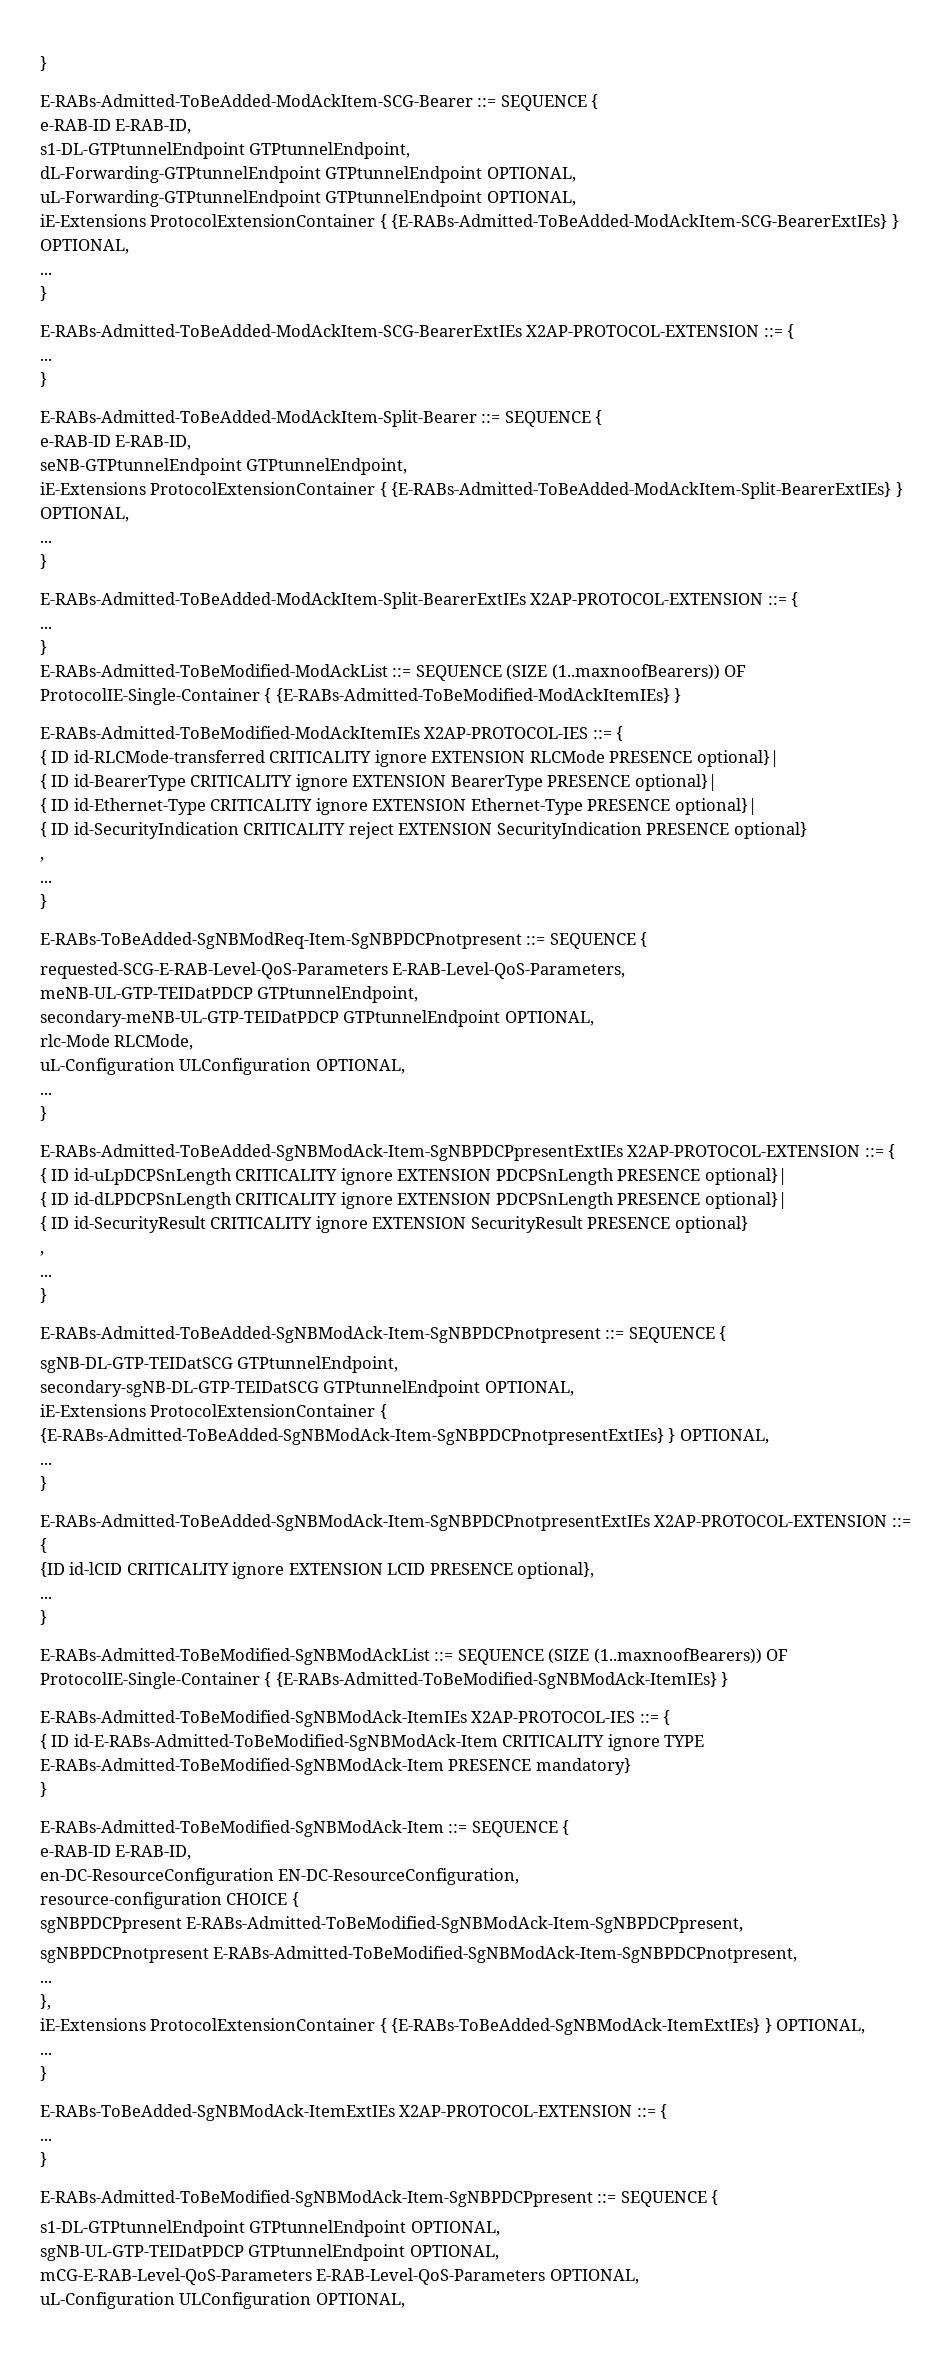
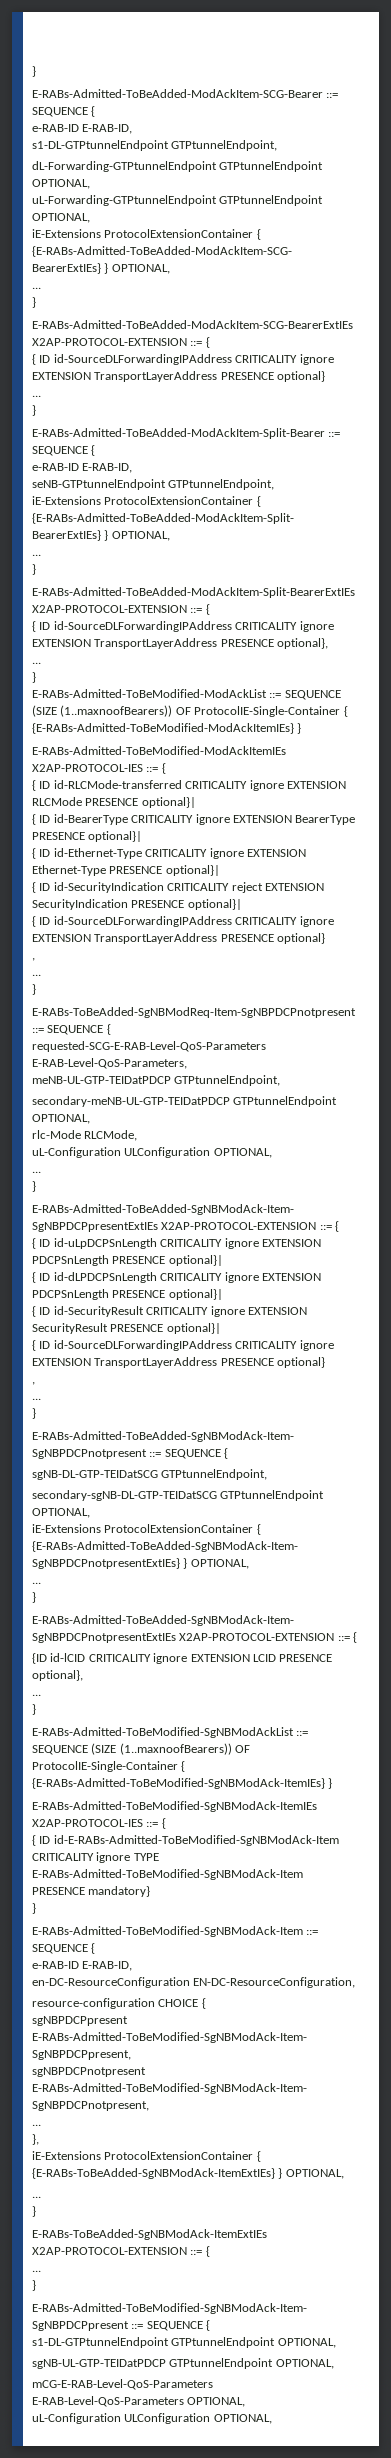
(795, 331) none -> [32,354,334,365] [32,371,326,382] // { ID id-SourceDLForwardingIPAddress CRITICALITY ignore EXTENSION TransportLayerAddress PRESENCE optional}
(799, 599) none -> [32,621,334,632] [32,638,329,649] // { ID id-SourceDLForwardingIPAddress CRITICALITY ignore EXTENSION TransportLayerAddress PRESENCE optional},
(730, 829) none -> [187,899,242,910] [32,916,334,927] [32,933,274,944] optional}| // { ID id-SourceDLForwardingIPAddress CRITICALITY ignore EXTENSION TransportLayerAddress PRESENCE
(671, 1223) none -> [166,1323,221,1334] [32,1340,334,1351] [32,1357,274,1368] optional}| // { ID id-SourceDLForwardingIPAddress CRITICALITY ignore EXTENSION TransportLayerAddress PRESENCE

